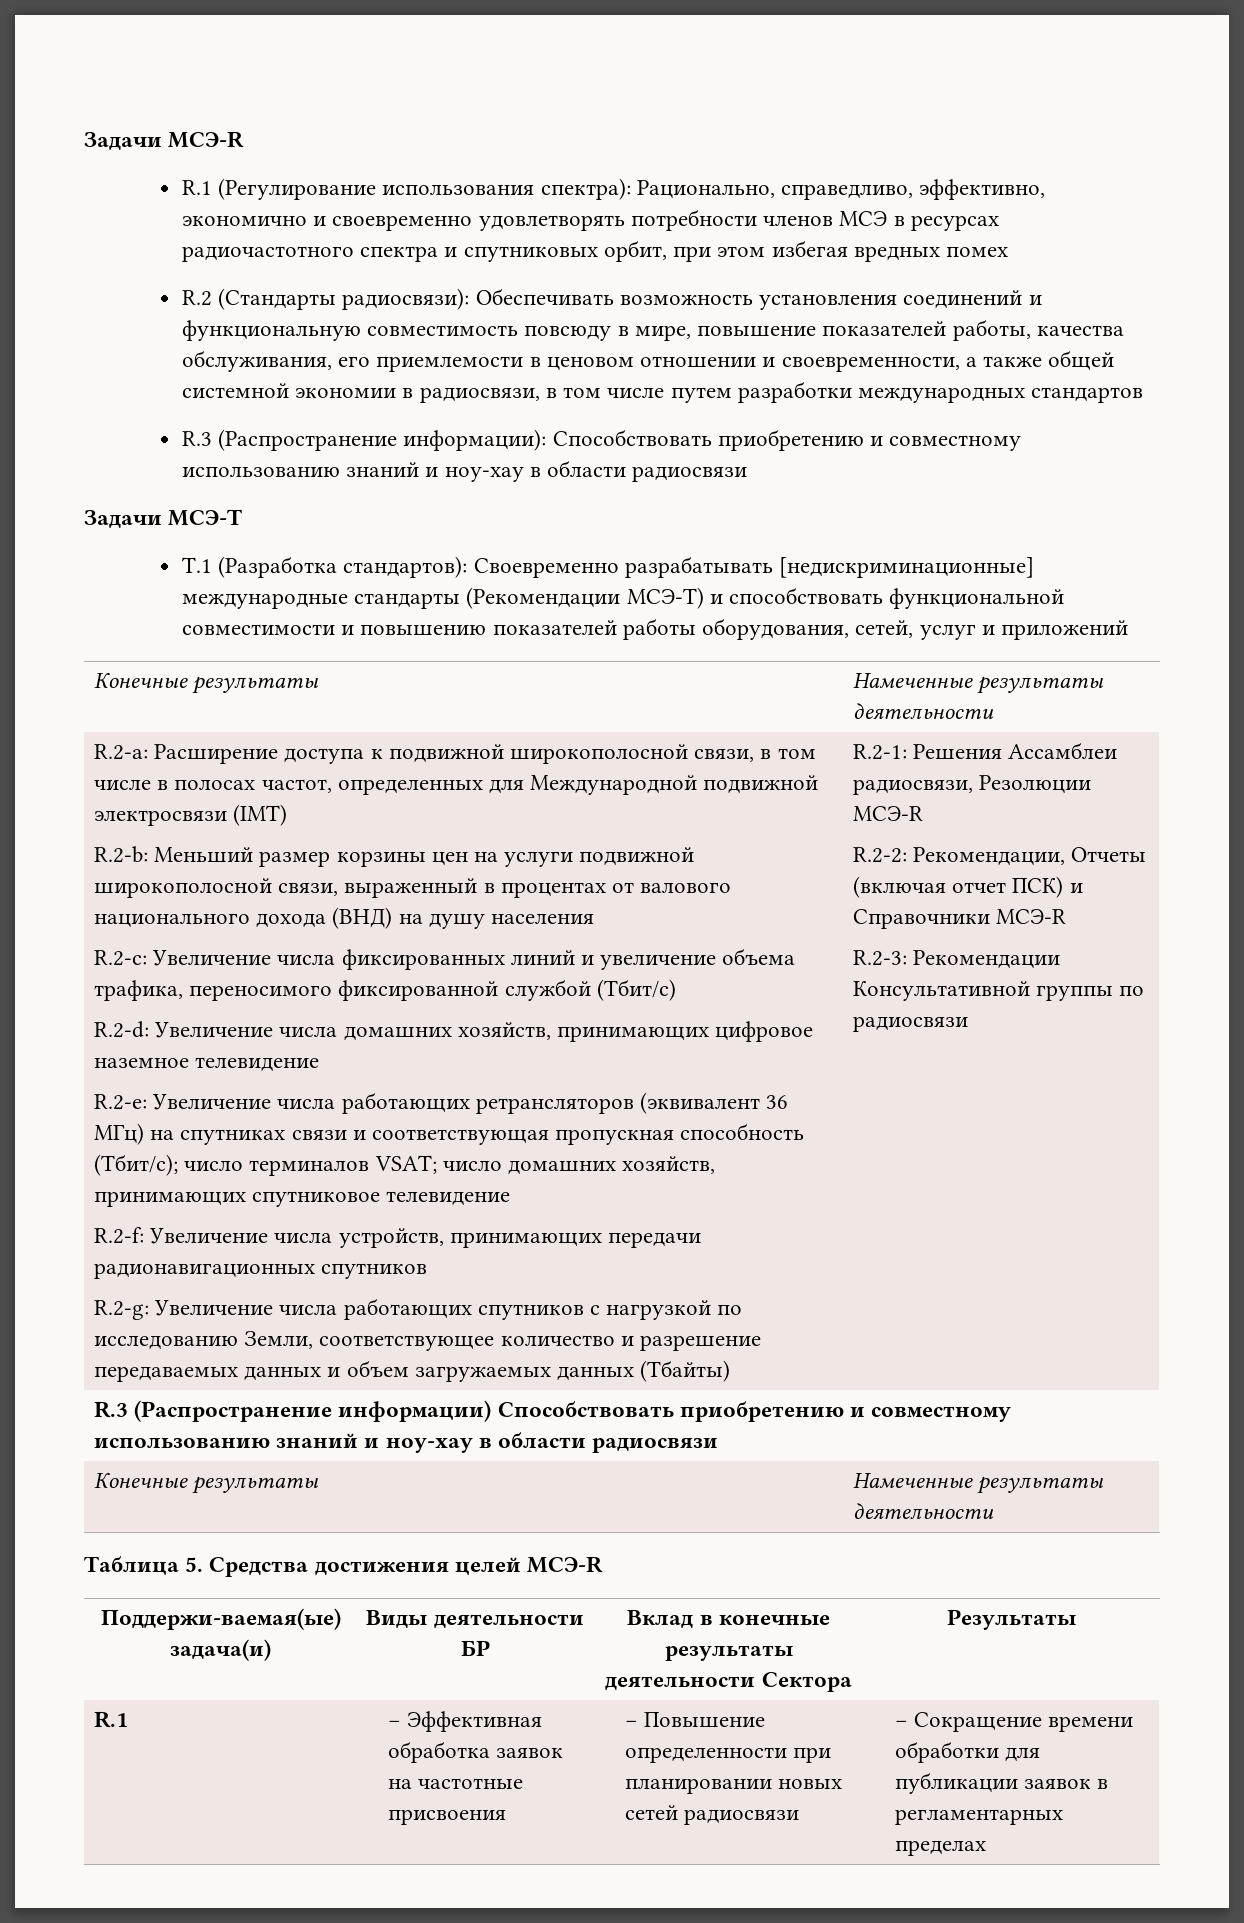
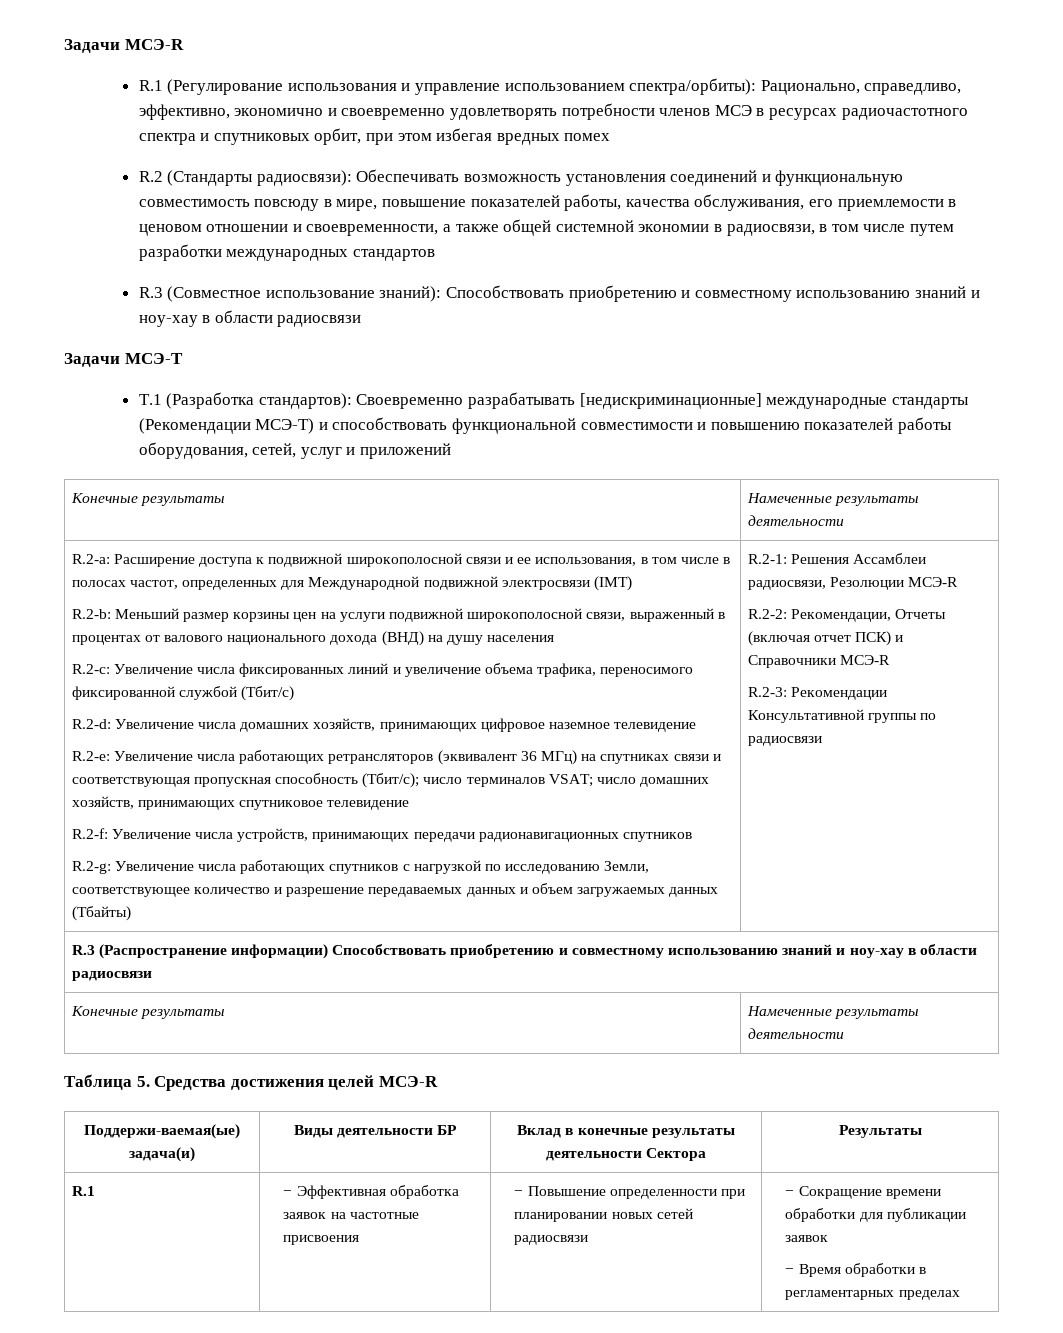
[540,178,631,200] спектра): -> [401,78,757,95] и управление использованием спектра/орбиты):
[218,429,547,451] (Распространение информации): -> [167,286,442,302] (Совместное использование знаний):
[694,749,755,762] связи, -> [465,557,637,566] связи и ее использования,
(1091, 1784) none -> [785,1263,915,1277] // − Время обработки

